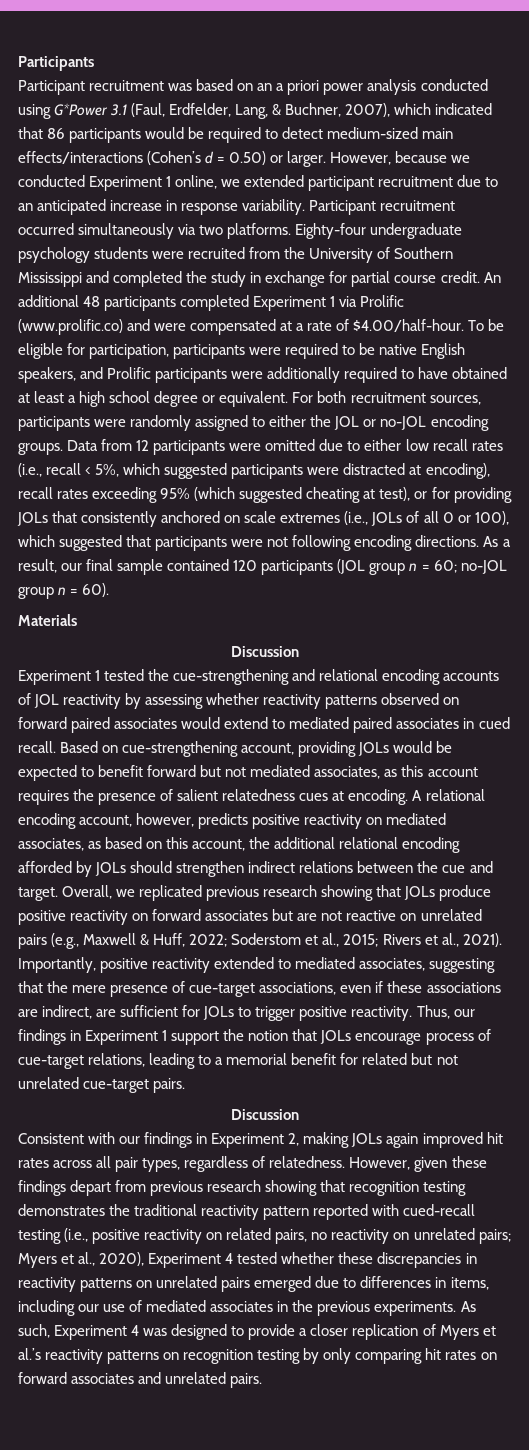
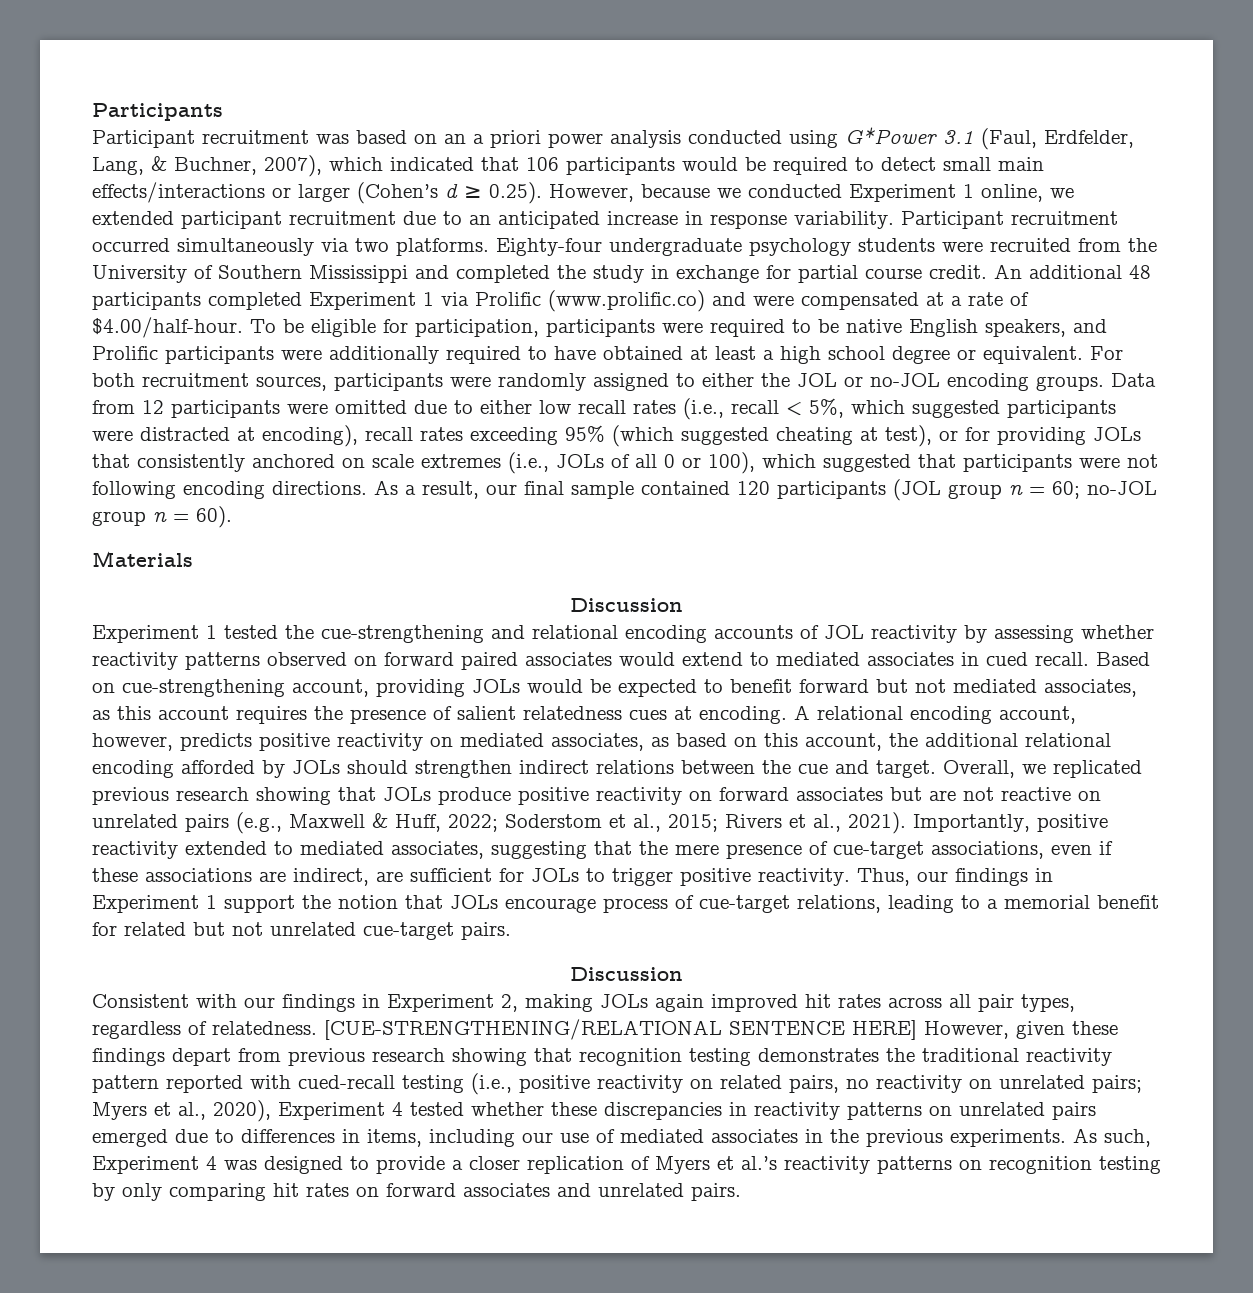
[47,128,66,139] 86 -> [526,157,559,171] 106
[327,127,419,139] medium-sized -> [943,157,991,171] small
[147,151,327,167] (Cohen’s d = 0.50) or larger. -> [272,182,542,204] or larger (Cohen’s d ≥ 0.25).
[353,717,393,733] paired -> (860, 659) none
(346, 1162) none -> [324,1019,917,1040] [CUE-STRENGTHENING/RELATIONAL SENTENCE HERE]

